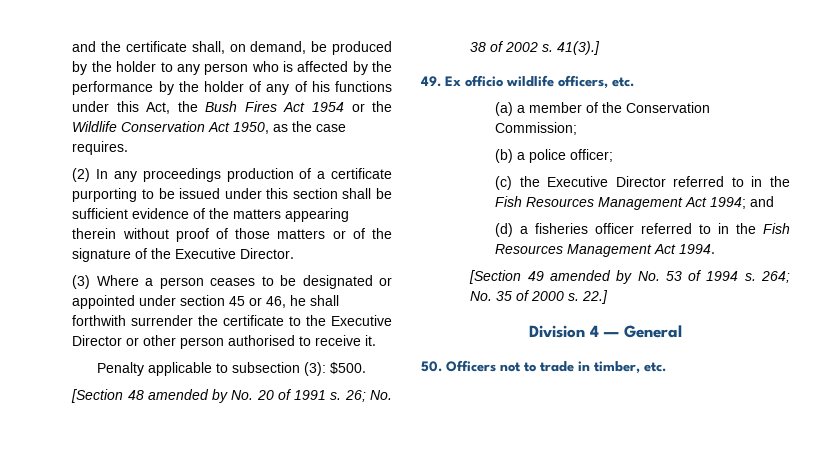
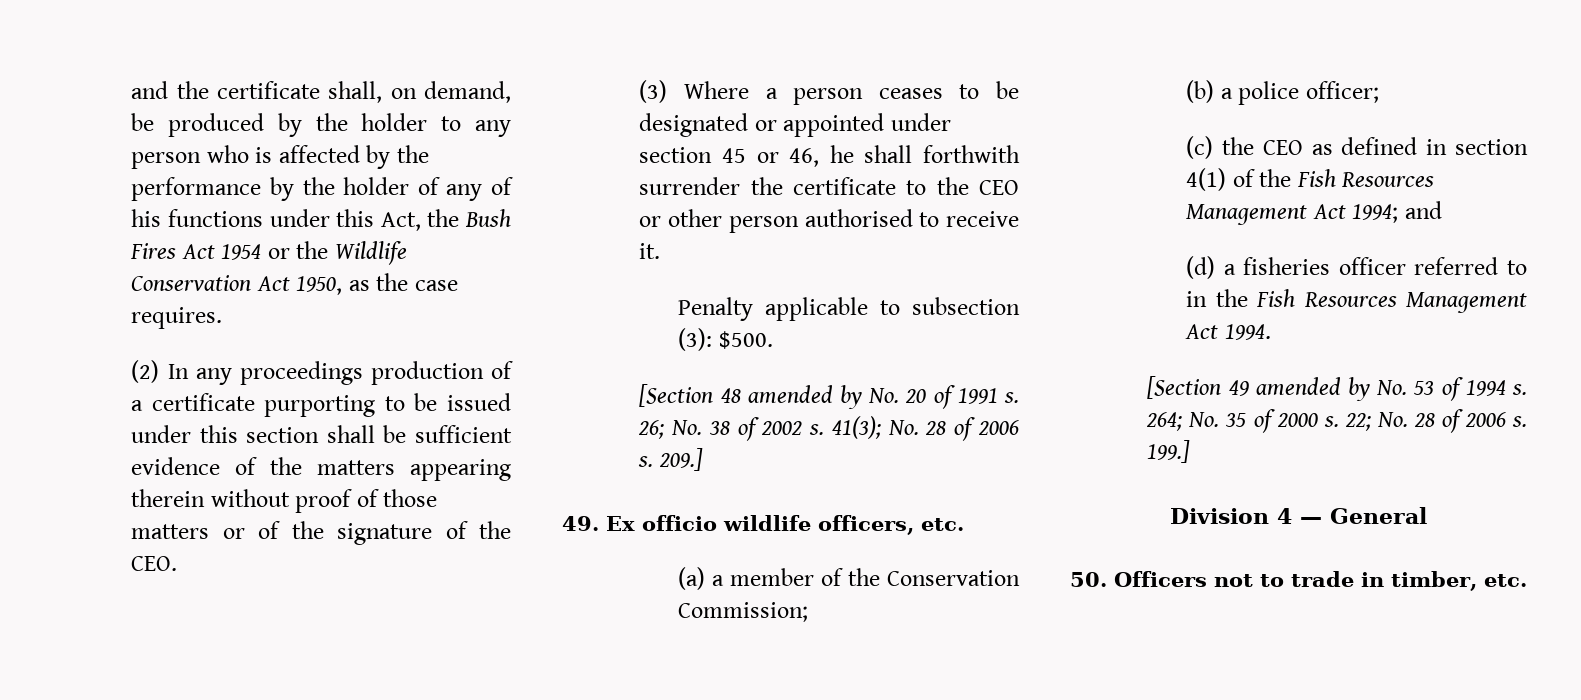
[175,248,295,259] Executive Director. -> [131,556,178,571] CEO.
[331,315,393,326] [72,335,123,346] Executive Director -> [979,180,1019,195] CEO
[557,41,601,55] 41(3).] -> [831,416,1019,441] [638,448,703,471] 41(3); No. 28 of 2006 s. 209.]
[547,176,763,187] Executive Director referred to in -> [1262,137,1528,155] [1186,168,1255,191] CEO as defined in section 4(1) of
[582,290,609,304] 22.] -> [1344,409,1527,433] [1147,440,1191,463] 22; No. 28 of 2006 s. 199.]

